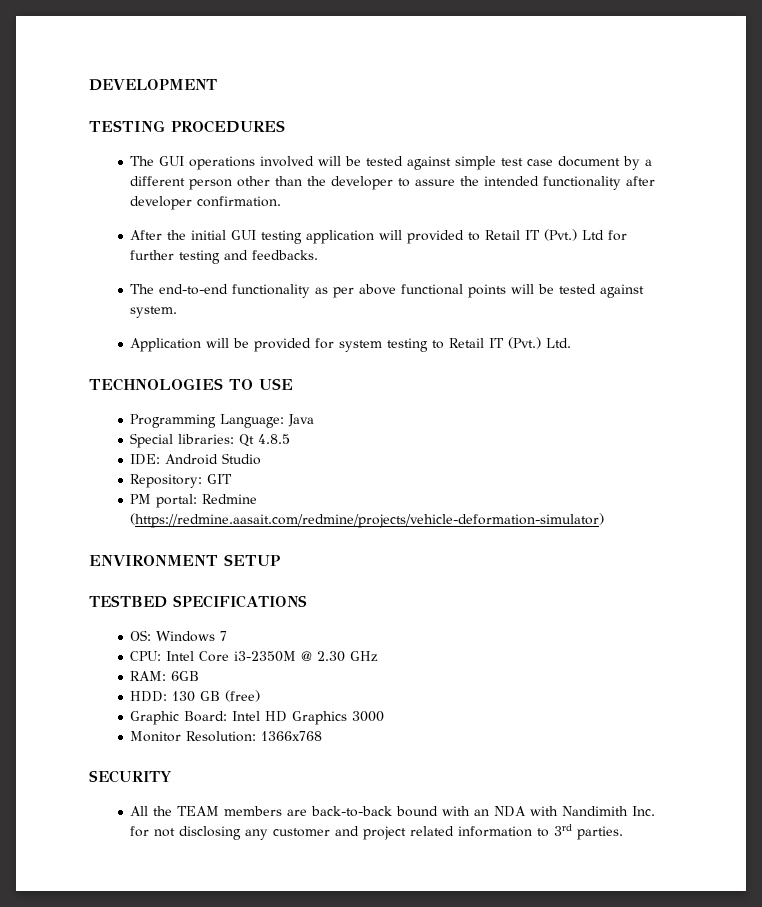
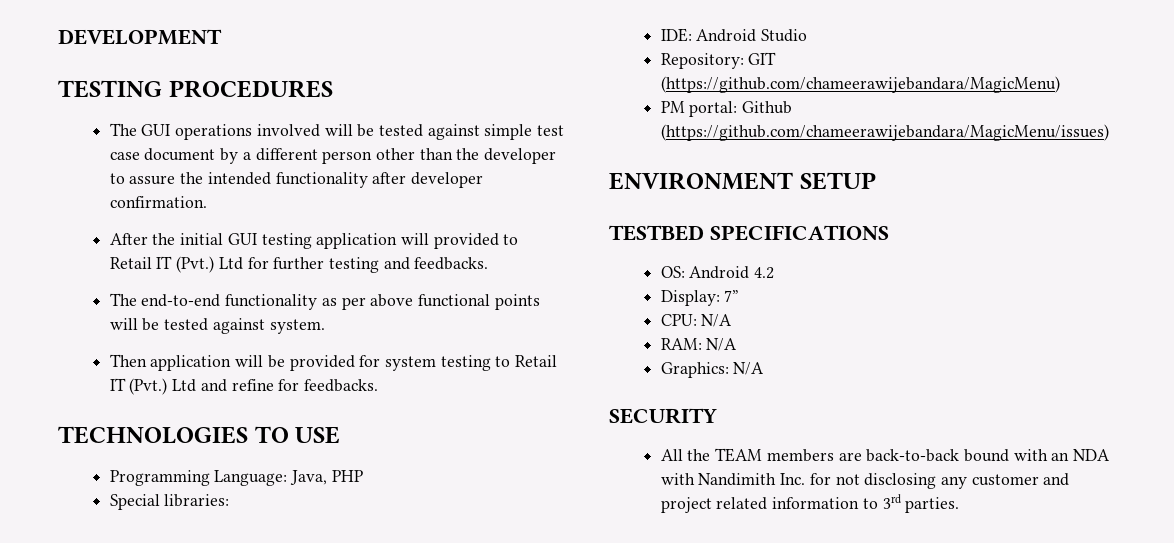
[130,338,202,352] Application -> [109,354,232,371] Then application
[546,338,572,348] Ltd. -> [172,379,378,392] Ltd and refine for feedbacks.
[288,414,315,427] Java -> [290,470,363,485] Java, PHP
[239,434,291,447] Qt 4.8.5 -> (230, 500) none
(233, 479) none -> [660,76,1060,93] (https://github.com/chameerawijebandara/MagicMenu)
[202,494,258,504] [130,513,605,528] Redmine (https://redmine.aasait.com/redmine/projects/vehicle-deformation-simulator) -> [742,101,793,114] [660,124,1109,141] Github (https://github.com/chameerawijebandara/MagicMenu/issues)
[156,631,228,642] [130,651,379,662] [130,671,200,681] [130,690,261,702] [130,711,385,725] [130,731,323,742] Windows 7 // CPU: Intel Core i3-2350M @ 2.30 GHz // RAM: 6GB // HDD: 130 GB (free) // Graphic Board: Intel HD Graphics 3000 // Monitor Resolution: 1366x768 -> [689,266,775,279] [660,290,740,306] [660,314,733,327] [660,338,738,351] [660,362,765,378] Android 4.2 // Display: 7” // CPU: N/A // RAM: N/A // Graphics: N/A

